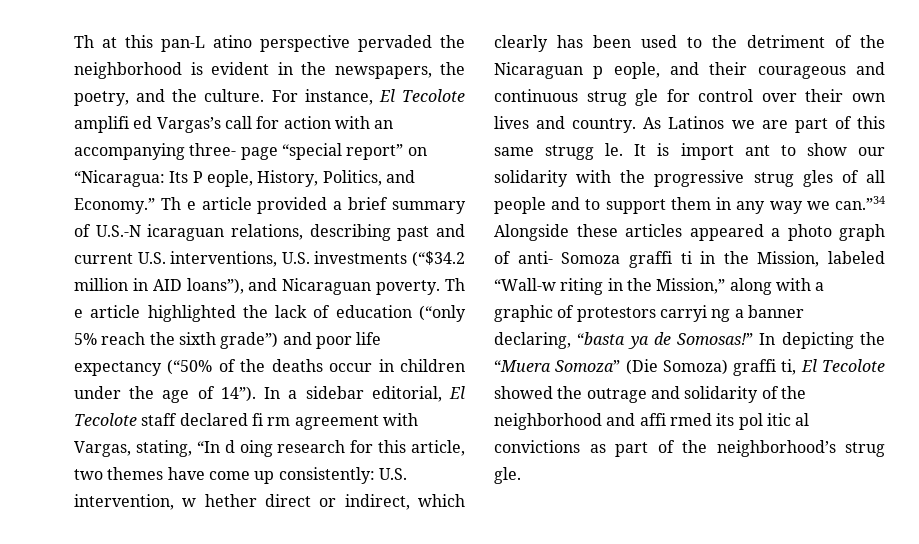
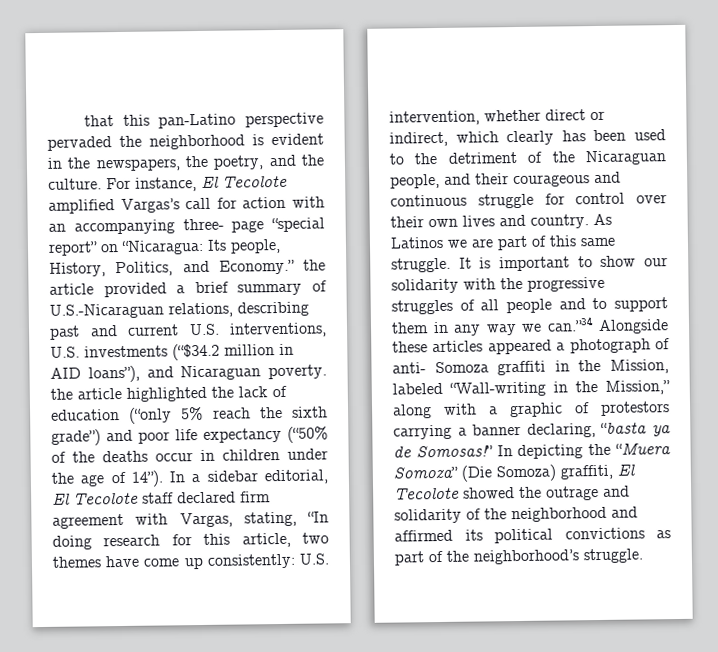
[74,35,252,52] Th at this pan-L atino -> [84,113,237,129] that this pan-Latino
[74,116,153,133] amplifi ed -> [48,199,115,214] amplified
[192,170,253,187] P eople, -> [230,238,281,254] people,
[160,197,196,210] Th e -> [303,259,326,271] the
[95,224,225,241] U.S.-N icaraguan -> [49,303,164,319] U.S.-Nicaraguan
[445,278,465,291] [74,309,83,318] Th e -> [50,388,73,400] the
[251,413,291,426] fi rm -> [240,491,271,503] firm
[224,440,273,457] d oing -> [52,535,92,550] doing
[182,494,257,507] w hether -> [484,109,541,122] whether
[593,62,660,79] p eople, -> [390,173,440,189] people,
[586,89,659,106] strug gle -> [477,193,534,209] struggle
[545,143,770,160] strugg le. It is import ant -> [391,256,570,273] struggle. It is important
[753,170,833,187] strug gles -> [391,299,453,315] struggles
[787,224,885,241] photo graph -> [569,338,651,354] photograph
[628,251,692,268] graffi ti -> [497,360,547,376] graffiti
[494,278,604,295] “Wall-w riting -> [449,381,546,397] “Wall-writing
[659,305,731,322] carryi ng -> [393,424,452,440] carrying
[733,359,797,376] graffi ti, -> [560,464,613,480] graffiti,
[639,413,810,430] affi rmed its pol itic al -> [394,528,553,544] affirmed its political
[845,442,885,457] [494,467,521,484] strug gle. -> [583,548,643,564] struggle.

